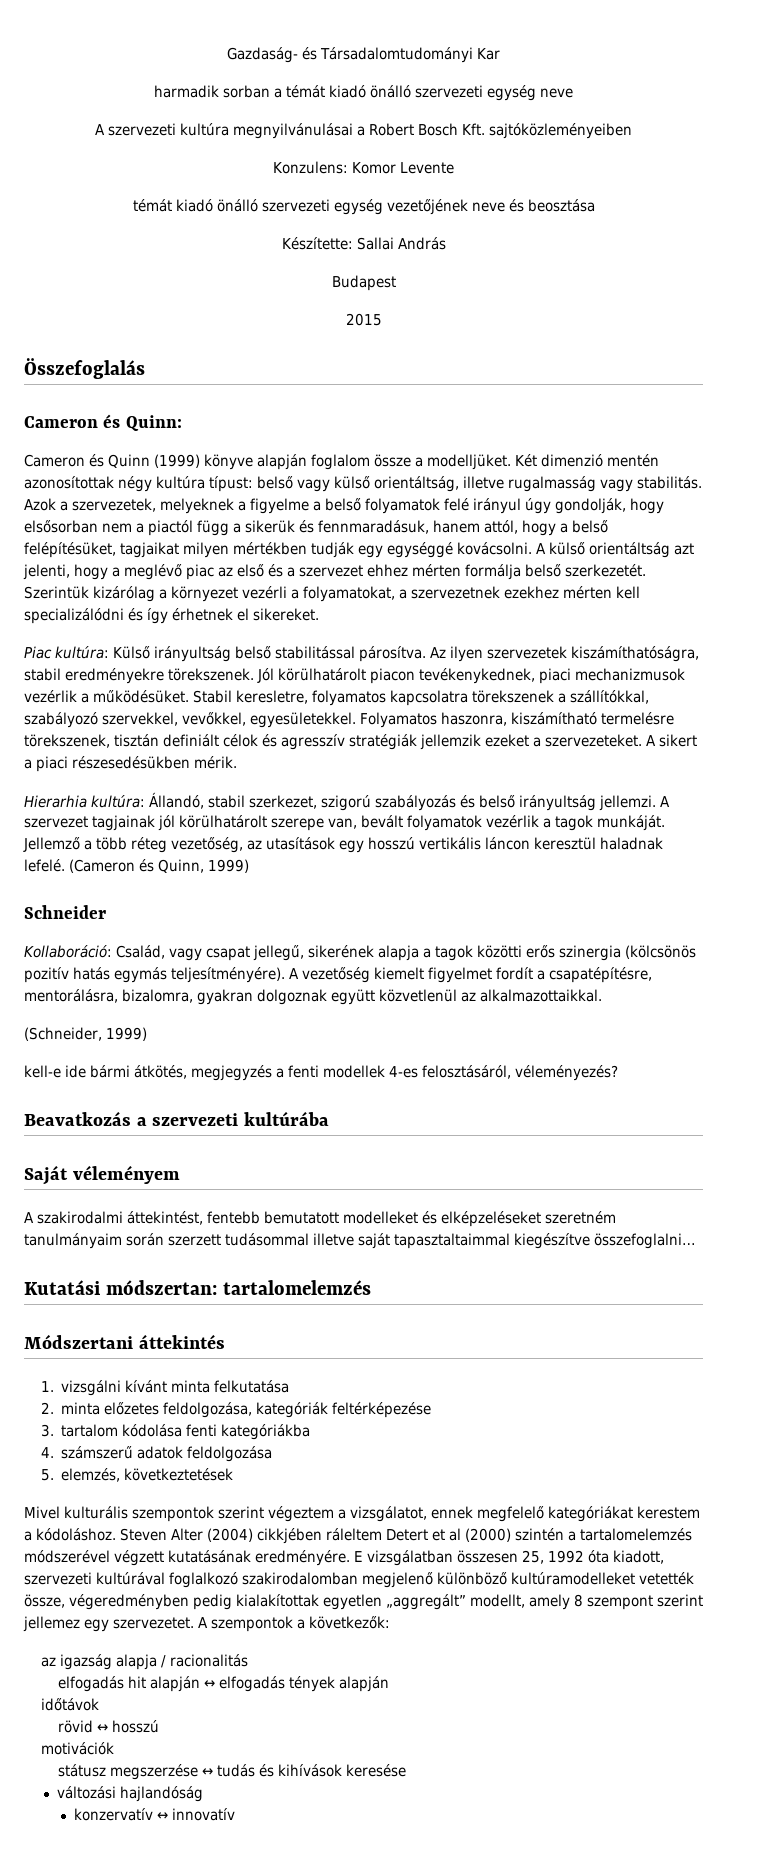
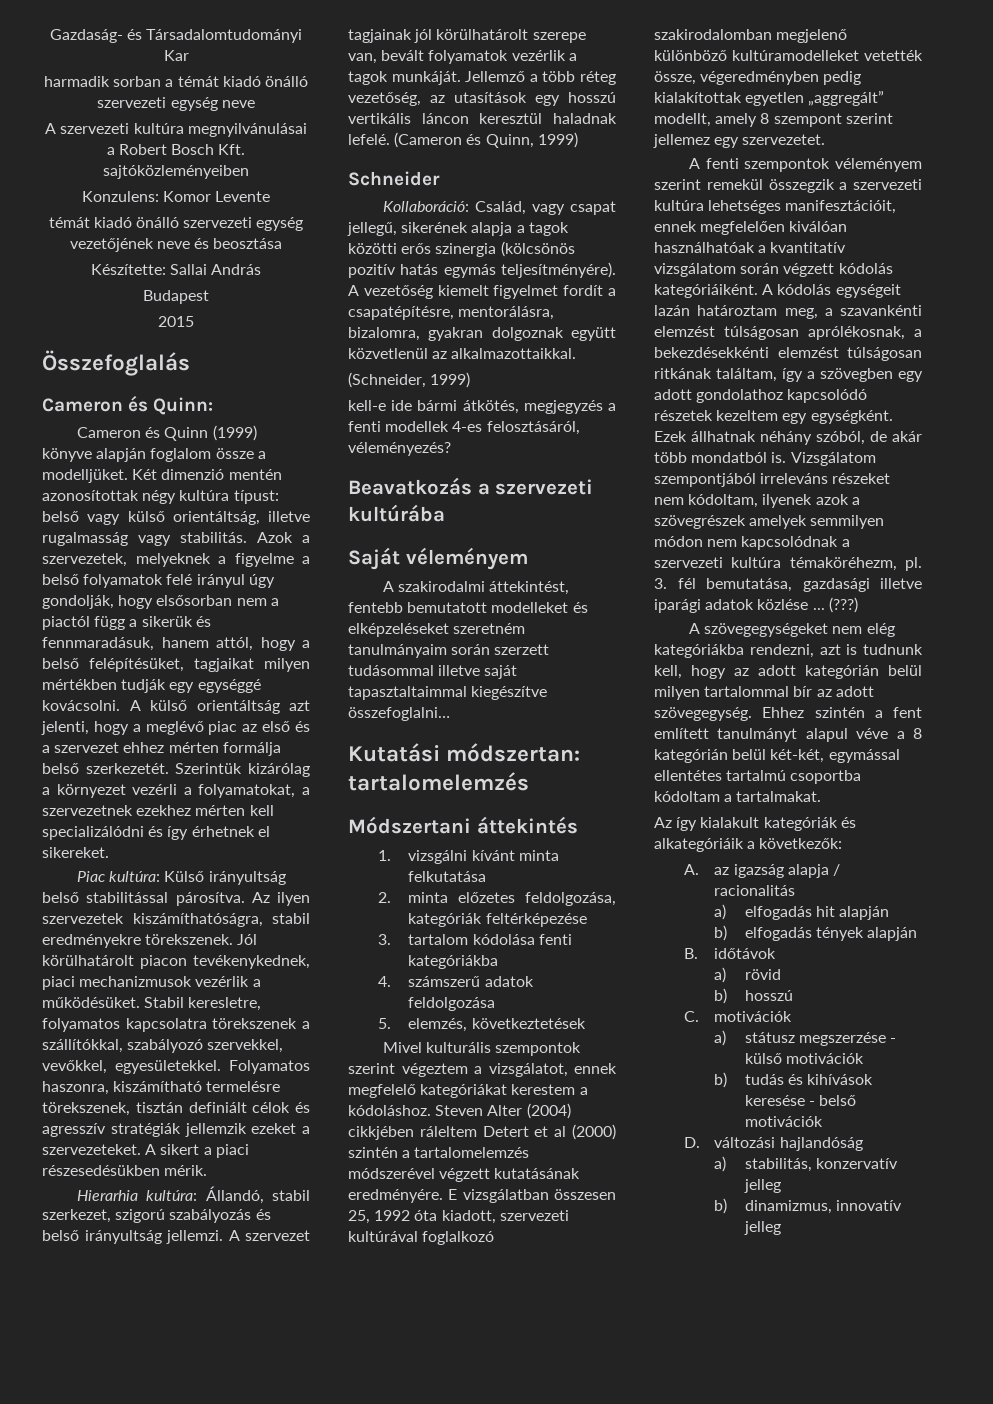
[198,1616,293,1632] A szempontok -> [689,158,922,172] [654,179,922,193] [654,200,897,214] [654,221,848,235] [654,242,847,253] [654,263,893,277] [654,284,901,298] [654,305,922,319] [654,326,922,340] [654,347,922,361] [654,368,923,382] [654,389,868,403] [654,410,893,424] [654,431,922,445] [654,452,876,466] [654,473,891,487] [654,494,860,508] [654,515,885,529] [654,536,850,550] [654,557,922,571] [654,578,922,592] [654,597,858,613] [689,623,895,637] [654,644,923,658] [654,665,922,679] [654,686,874,700] [654,707,922,721] [654,728,922,742] [654,749,900,763] [654,770,862,784] [654,791,822,802] [654,817,856,831] [654,838,744,852] // A fenti szempontok véleményem szerint remekül összegzik a szervezeti kultúra lehetséges manifesztációit, ennek megfelelően kiválóan használhatóak a kvantitatív vizsgálatom során végzett kódolás kategóriáiként. A kódolás egységeit lazán határoztam meg, a szavankénti elemzést túlságosan aprólékosnak, a bekezdésekkénti elemzést túlságosan ritkának találtam, így a szövegben egy adott gondolathoz kapcsolódó részetek kezeltem egy egységként. Ezek állhatnak néhány szóból, de akár több mondatból is. Vizsgálatom szempontjából irreleváns részeket nem kódoltam, ilyenek azok a szövegrészek amelyek semmilyen módon nem kapcsolódnak a szervezeti kultúra témaköréhezm, pl. 3. fél bemutatása, gazdasági illetve iparági adatok közlése ... (???) // A szövegegységeket nem elég kategóriákba rendezni, azt is tudnunk kell, hogy az adott kategórián belül milyen tartalommal bír az adott szövegegység. Ehhez szintén a fent említett tanulmányt alapul véve a 8 kategórián belül két-két, egymással ellentétes tartalmú csoportba kódoltam a tartalmakat. // Az így kialakult kategóriák és alkategóriáik
(390, 1622) none -> [684,864,700,875] A.
(249, 1660) none -> [714,904,727,920] a)
[204,1680,216,1688] ↔ -> [714,925,728,941] // b)
(390, 1684) none -> [684,948,699,959] B.
(100, 1704) none -> [714,967,727,983] a)
[97,1724,109,1732] ↔ -> [714,988,728,1004] // b)
[41,1742,115,1755] motivációk // -> [684,1011,793,1022] [714,1030,727,1046] C. motivációk // a)
[202,1768,214,1776] ↔ -> [890,1038,897,1043] [744,1053,864,1064] [714,1072,728,1088] - külső motivációk // b)
[57,1786,204,1802] [74,1808,236,1821] // változási hajlandóság // konzervatív ↔ innovatív -> [808,1095,857,1106] [744,1116,823,1127] [684,1137,863,1151] [714,1156,898,1172] [743,1179,781,1193] [714,1198,902,1214] [743,1221,781,1235] - belső motivációk // D. változási hajlandóság // a) stabilitás, konzervatív jelleg // b) dinamizmus, innovatív jelleg

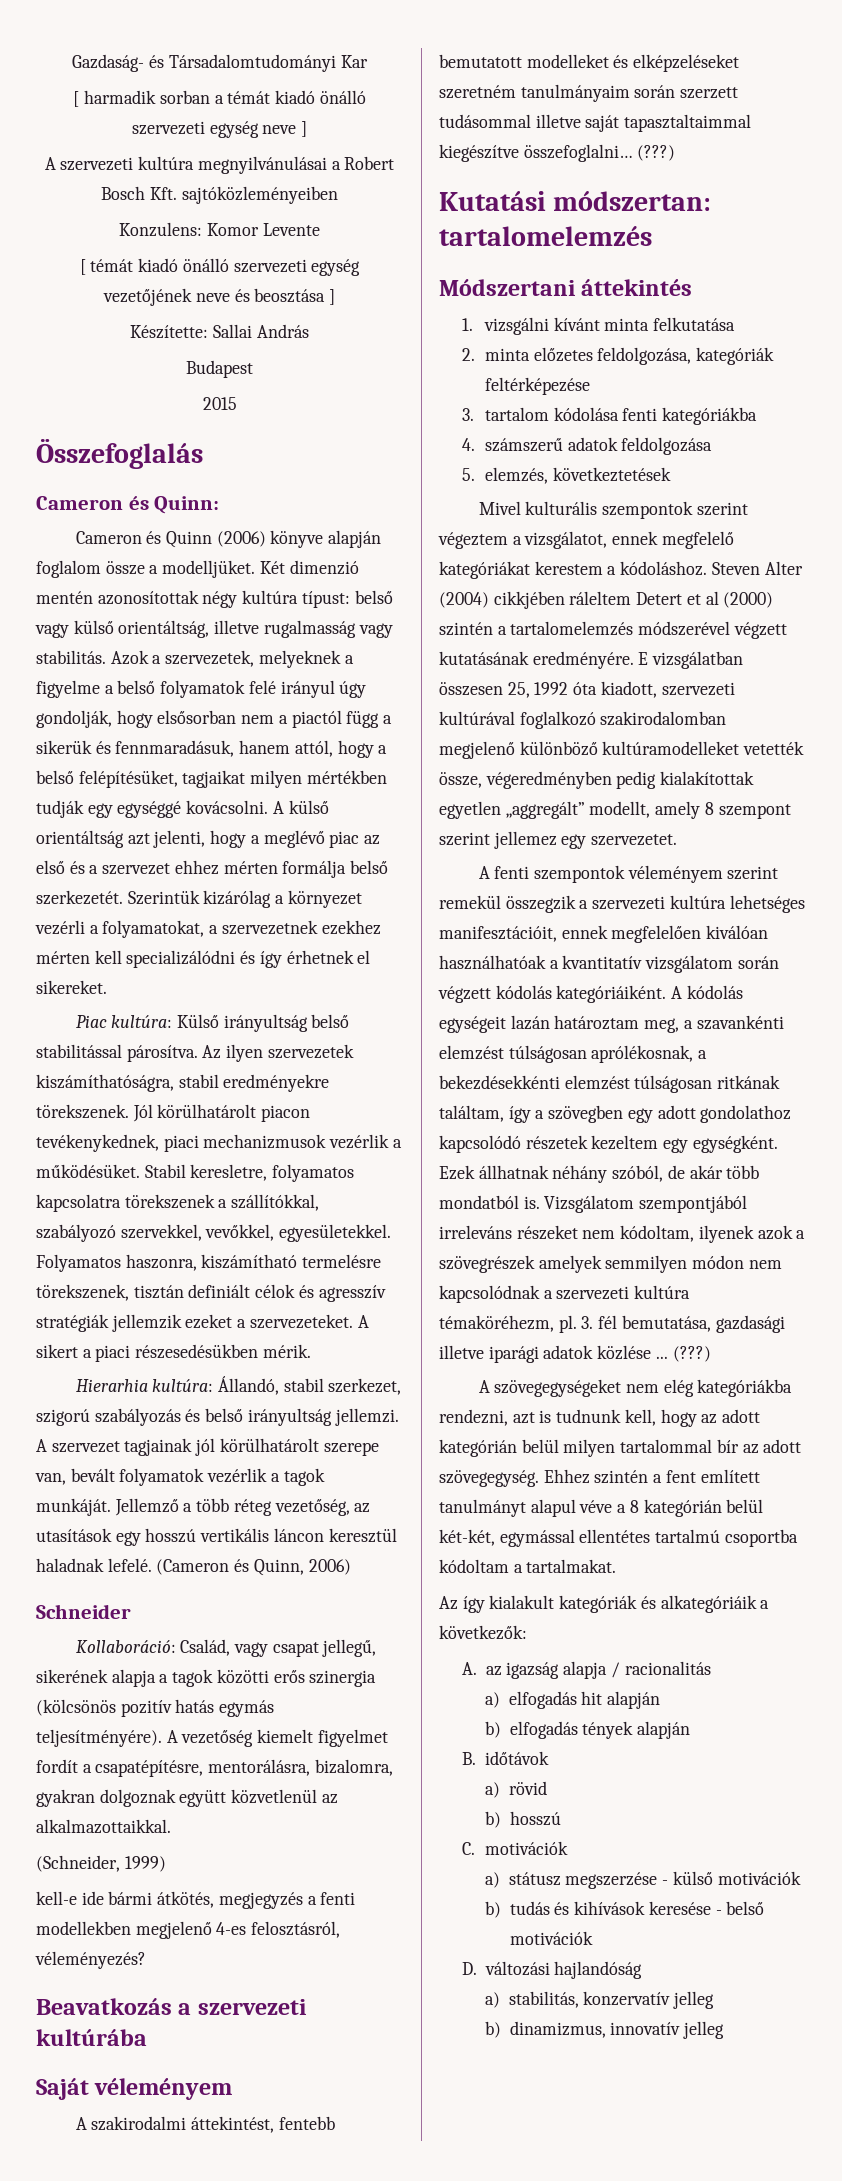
(189, 55) none -> [73,91,80,107] [
(255, 104) none -> [301,121,308,137] ]
(271, 196) none -> [79,259,86,275] [
(283, 243) none -> [328,289,335,305] ]
[212,425,257,441] (1999) -> [216,531,266,547] (2006)
[537,132,578,148] 1999) -> [308,1559,351,1575] 2006)
[385,421,580,435] modellek 4-es felosztásáról, -> [36,1921,341,1939] modellekben megjelenő 4-es felosztásról,
(450, 714) none -> [637,145,676,161] (???)

